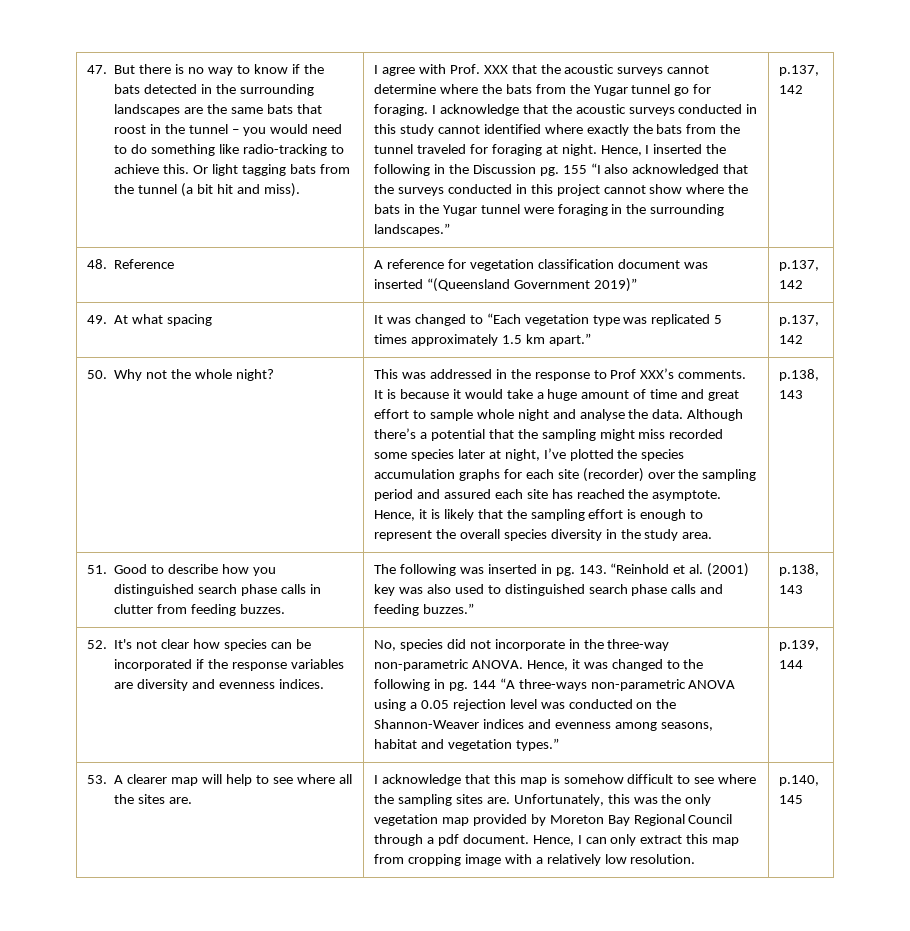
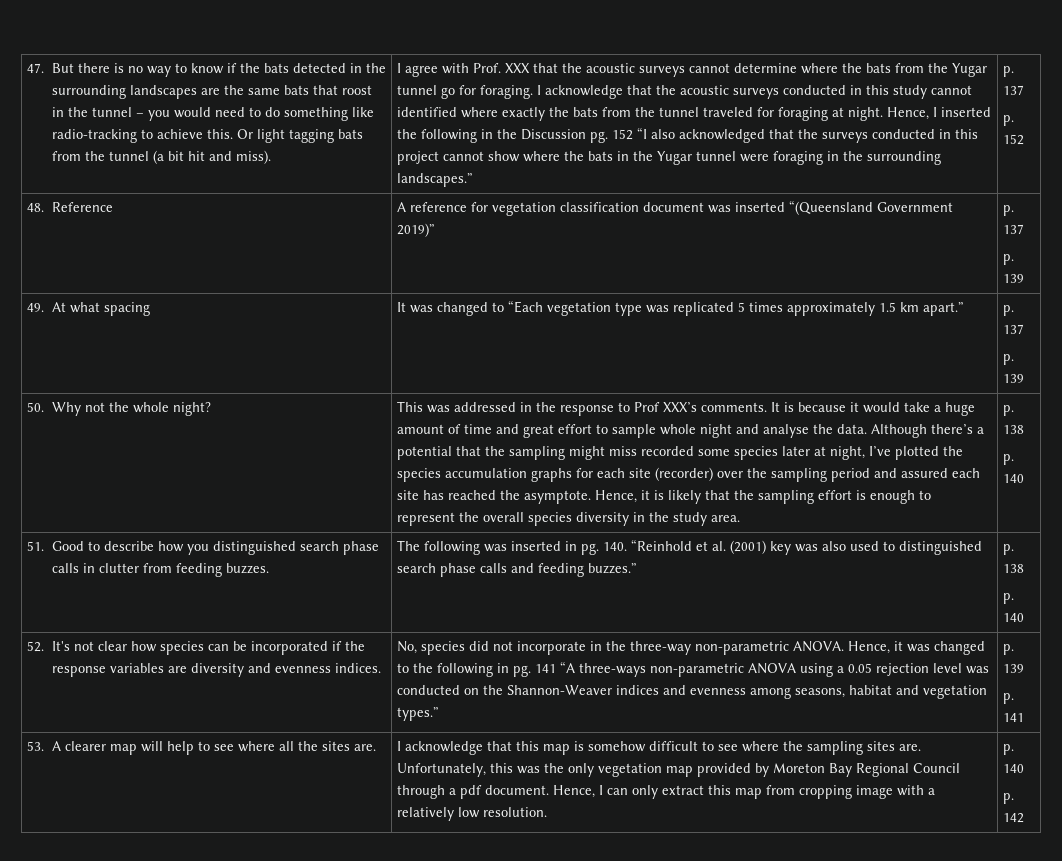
[562,165,587,174] 155 -> [612,129,634,140] 152
[779,65,820,76] [779,85,804,94] p.137, 142 -> [1003,66,1015,77] [1003,85,1025,95] [1003,115,1015,126] [1003,134,1025,145] p. 137 // p. 152
[779,260,820,271] [779,280,804,289] p.137, 142 -> [1003,205,1015,216] [1003,224,1025,234] [1003,254,1015,265] [1003,274,1025,283] p. 137 // p. 139
[779,315,820,326] [779,335,804,344] p.137, 142 -> [1003,305,1015,316] [1003,324,1025,334] [1003,354,1015,365] [1003,374,1025,383] p. 137 // p. 139
[779,369,820,381] [779,390,804,399] p.138, 143 -> [1003,405,1015,416] [1003,425,1025,434] [1003,454,1015,465] [1003,474,1025,483] p. 138 // p. 140
[578,565,607,574] 143. -> [603,542,628,551] 140.
[779,564,820,576] [779,585,804,594] p.138, 143 -> [1003,544,1015,555] [1003,564,1025,573] [1003,593,1015,604] [1003,613,1025,622] p. 138 // p. 140
[471,680,496,689] 144 -> [535,664,557,673] 141
[779,640,820,651] [779,660,804,669] p.139, 144 -> [1003,644,1015,655] [1003,664,1025,673] [1003,693,1015,704] [1003,713,1025,722] p. 139 // p. 141
[779,775,820,786] [779,795,804,804] p.140, 145 -> [1003,744,1015,755] [1003,764,1025,773] [1003,793,1015,804] [1003,813,1025,823] p. 140 // p. 142

